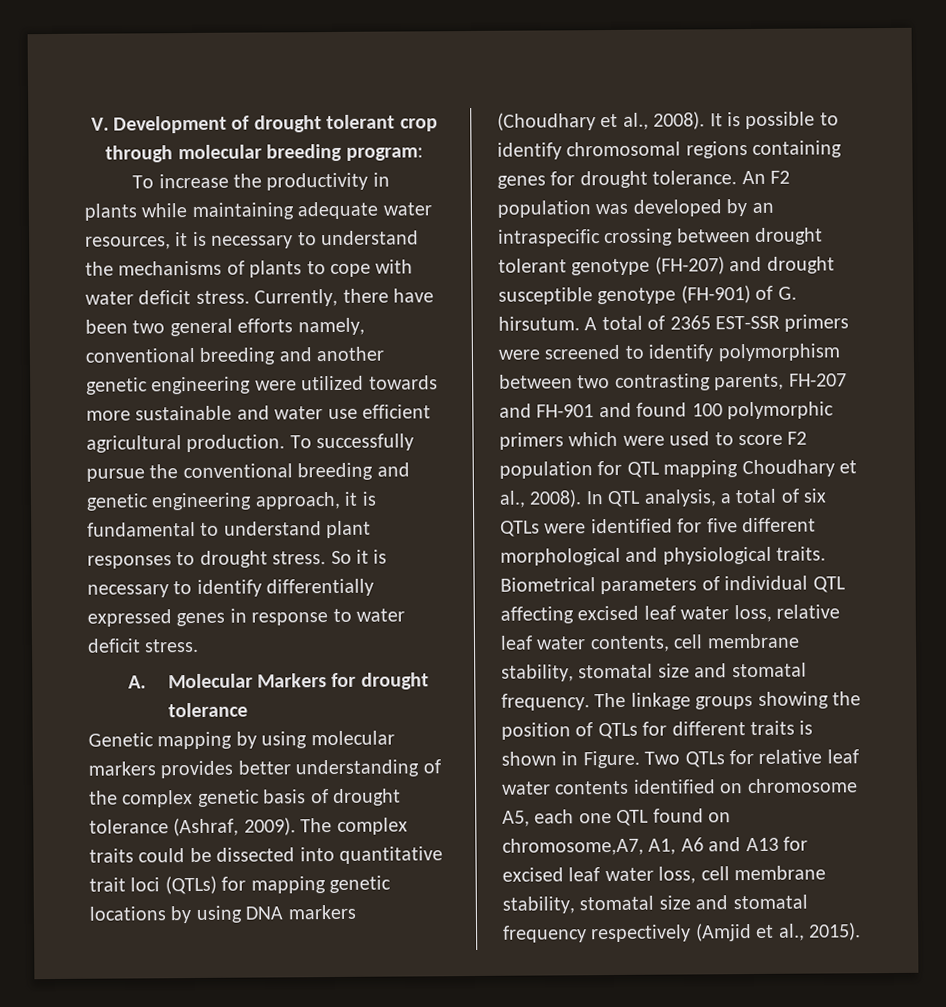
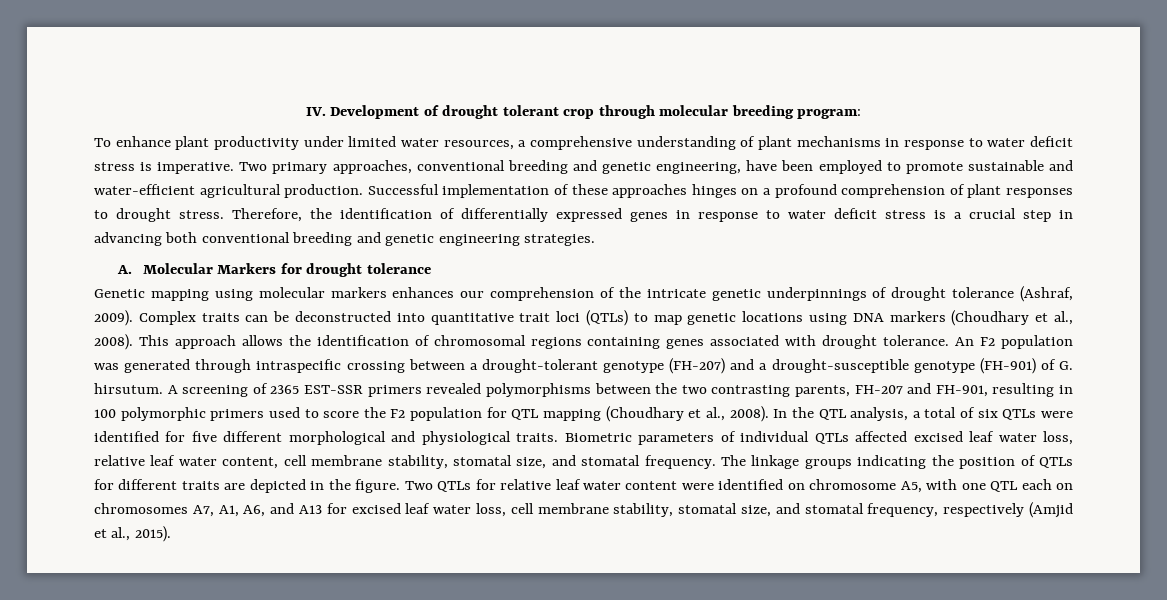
[90,117,109,131] V. -> [305,107,326,116] IV.
[158,172,390,191] [84,201,432,221] [85,230,419,250] [85,259,414,278] [85,288,434,307] [85,317,365,337] [85,346,385,365] [86,375,438,395] [86,404,431,421] [86,433,415,453] [86,462,410,482] [86,491,377,511] [87,521,322,537] increase the productivity in plants while maintaining adequate water resources, it is necessary to understand the mechanisms of plants to cope with water deficit stress. Currently, there have been two general efforts namely, conventional breeding and another genetic engineering were utilized towards more sustainable and water use efficient agricultural production. To successfully pursue the conventional breeding and genetic engineering approach, it is fundamental to understand -> [115,136,1073,150] [94,160,1073,174] [94,184,965,198] enhance plant productivity under limited water resources, a comprehensive understanding of plant mechanisms in response to water deficit stress is imperative. Two primary approaches, conventional breeding and genetic engineering, have been employed to promote sustainable and water-efficient agricultural production. Successful implementation of these approaches hinges on a profound comprehension of
[330,549,388,565] [87,579,262,598] So it is necessary to identify -> [232,208,455,222] Therefore, the identification of
[144,638,200,653] stress. -> [885,208,1073,222] [94,232,596,246] stress is a crucial step in advancing both conventional breeding and genetic engineering strategies.
[235,731,257,749] by -> (209, 295) none
[160,759,441,779] [89,789,307,808] provides better understanding of the complex genetic basis -> [392,287,867,301] enhances our comprehension of the intricate genetic underpinnings
[300,817,408,835] [89,847,296,863] The complex traits could be dissected -> [138,311,392,325] Complex traits can be deconstructed
[221,876,326,894] for mapping -> [633,313,682,325] to map
[170,906,192,924] by -> (804, 316) none
[709,111,839,130] [497,142,562,160] It is possible to identify -> [138,335,430,349] This approach allows the identification of
[550,171,576,186] for -> [710,335,817,346] associated with
[632,199,774,217] developed by an -> [124,359,252,373] generated through
[755,227,824,245] [498,258,567,273] drought tolerant -> [469,359,598,373] a drought-tolerant
[766,256,835,274] [498,287,593,305] drought susceptible -> [759,359,909,373] a drought-susceptible
[601,315,643,331] total -> [182,385,249,397] screening
[498,343,840,362] [499,374,573,389] were screened to identify polymorphism between -> [426,383,678,397] revealed polymorphisms between the
[536,402,688,418] FH-901 and found -> [935,383,1073,397] FH-901, resulting in
[568,431,665,447] which were -> (265, 415) none
(783, 440) none -> [363,407,386,418] the
[741,459,835,478] Choudhary -> [605,406,684,422] (Choudhary
(604, 498) none -> [791,407,814,418] the
[500,577,596,592] Biometrical -> [564,433,632,442] Biometric
[812,576,846,593] [500,606,574,624] QTL affecting -> [814,431,908,444] QTLs affected
[589,633,800,653] [501,663,690,682] contents, cell membrane stability, stomatal size -> [222,455,547,469] content, cell membrane stability, stomatal size,
[757,691,829,709] showing -> [857,455,927,469] indicating
[799,720,814,735] [501,750,640,769] is shown in Figure. -> [224,479,401,493] are depicted in the figure.
[554,780,630,795] contents -> [625,481,714,490] content were
[534,809,575,824] each -> [926,479,958,490] with
[652,808,731,823] [502,837,704,856] found on chromosome,A7, A1, A6 -> [1021,479,1074,490] [94,503,266,517] each on chromosomes A7, A1, A6,
[658,894,808,910] [503,925,587,943] size and stomatal frequency -> [741,503,939,517] size, and stomatal frequency,

